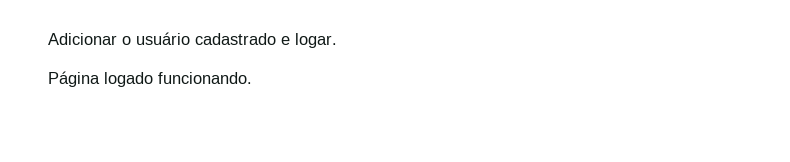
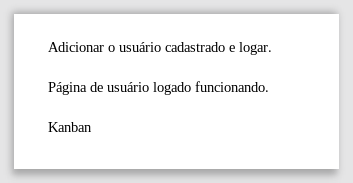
(100, 79) none -> [90,82,149,92] de usuário
(252, 78) none -> [48,122,92,132] // Kanban

